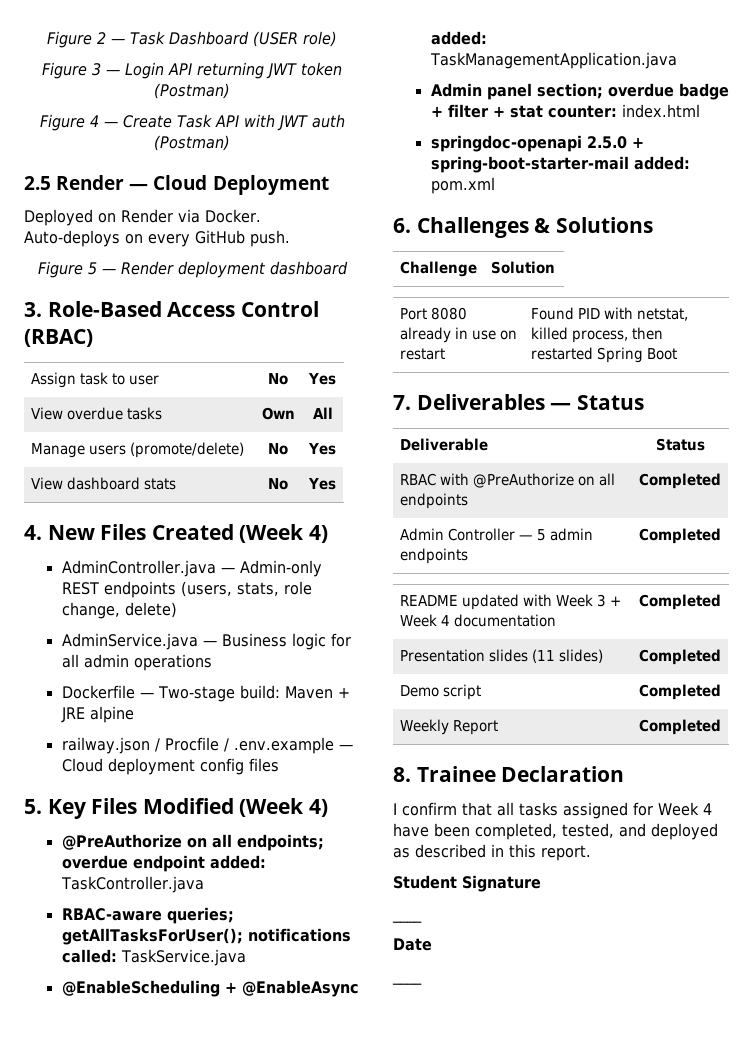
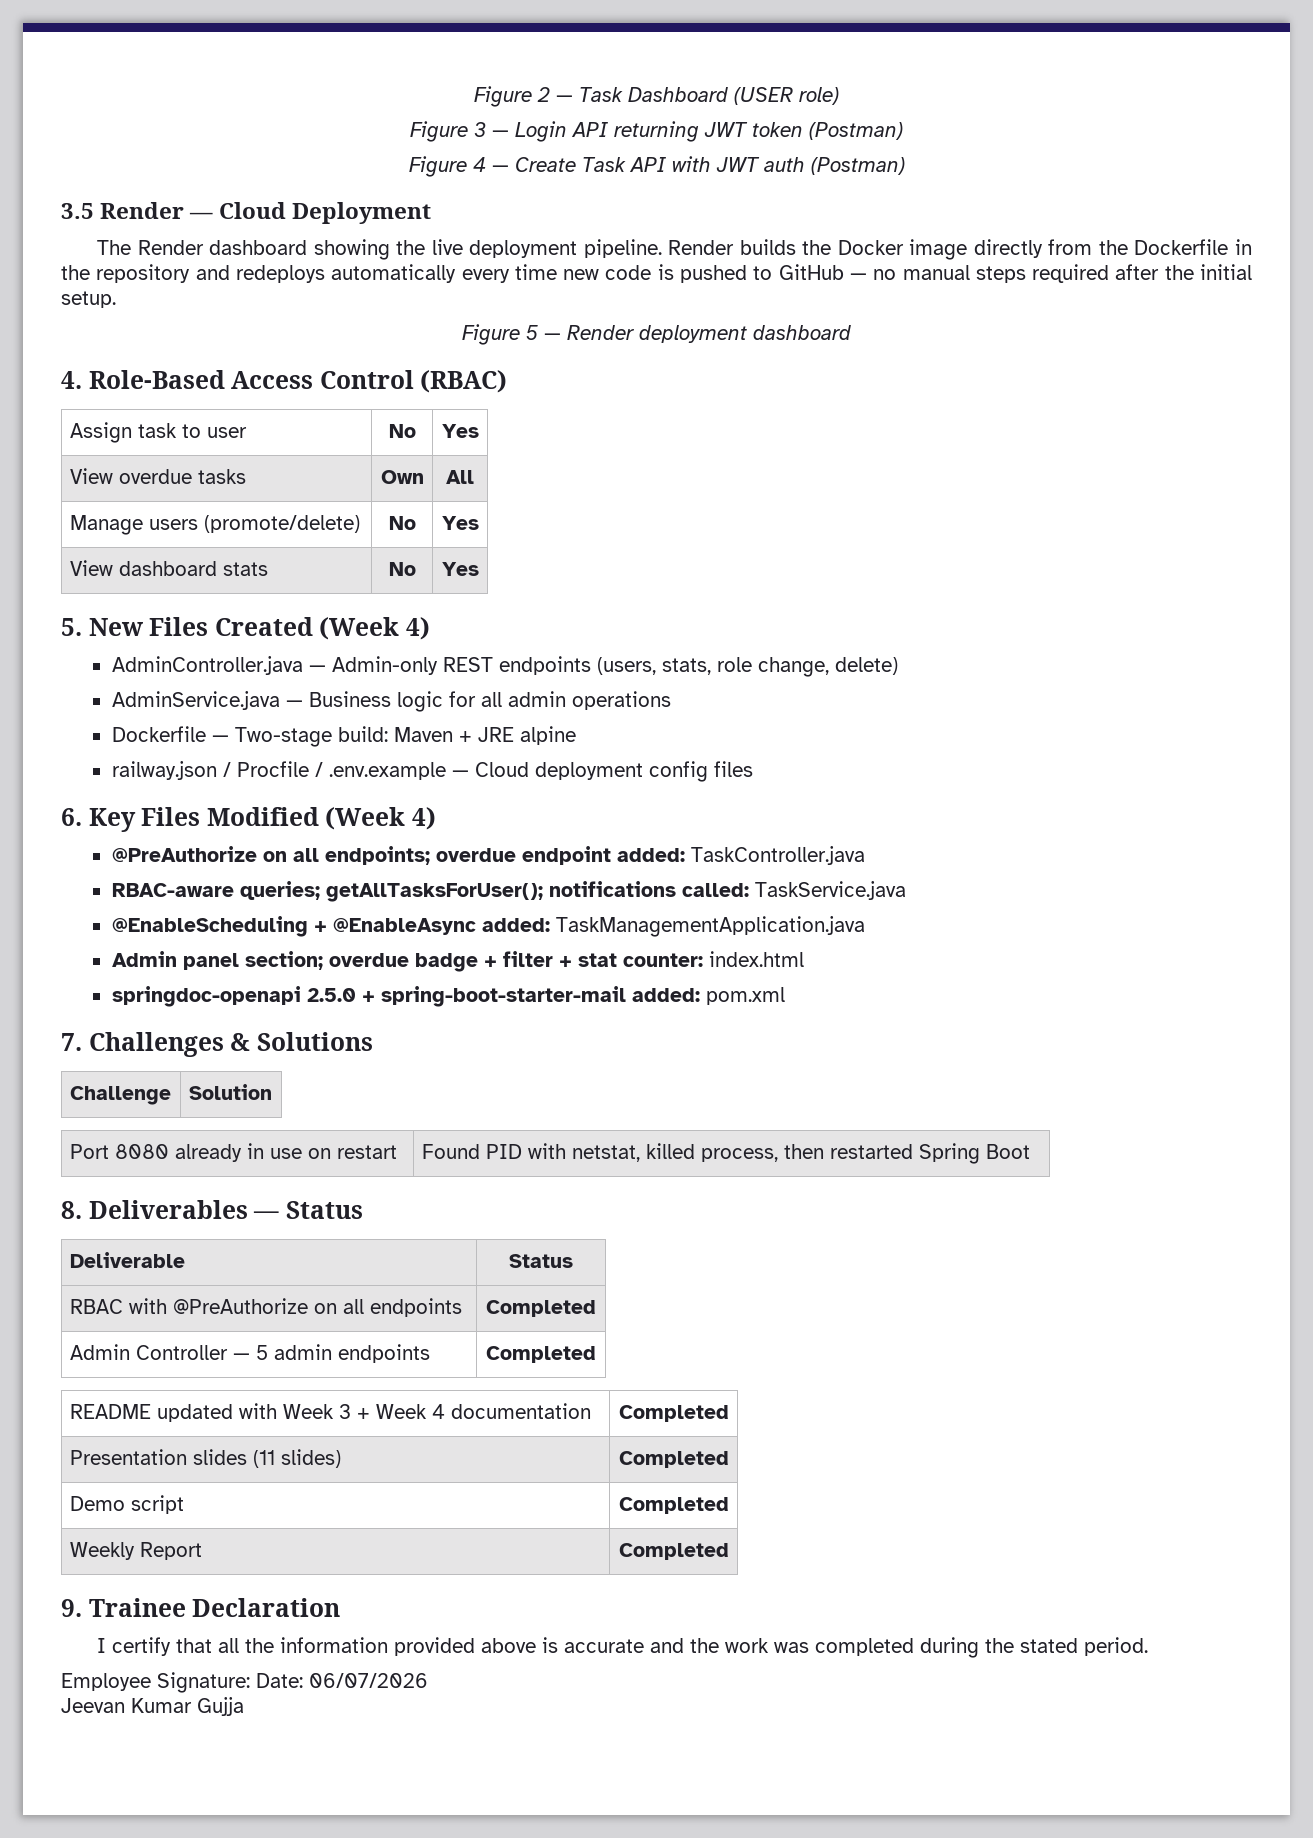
[24,176,51,190] 2.5 -> [61,203,94,219] 3.5
[24,209,261,226] [24,230,290,247] Deployed on Render via Docker. Auto-deploys on every GitHub push. -> [97,239,1252,260] [61,264,1252,283] [61,291,116,308] The Render dashboard showing the live deployment pipeline. Render builds the Docker image directly from the Dockerfile in the repository and redeploys automatically every time new code is pushed to GitHub — no manual steps required after the initial setup.
[24,302,42,317] 3. -> [61,371,82,389] 4.
[24,525,42,540] 4. -> [61,618,82,636] 5.
[24,799,42,814] 5. -> [61,808,82,826] 6.
[393,218,411,233] 6. -> [61,1033,82,1051] 7.
[393,395,411,410] 7. -> [61,1201,82,1219] 8.
[393,767,411,782] 8. -> [61,1599,82,1617] 9.
[402,802,457,816] confirm -> [112,1637,172,1656] certify
[519,802,712,819] [393,823,718,840] [393,844,591,861] [393,875,541,892] [392,919,422,923] [393,938,432,951] [392,981,422,985] tasks assigned for Week 4 have been completed, tested, and deployed as described in this report. // Student Signature // ____ // Date // ____ -> [245,1637,1149,1658] [61,1672,428,1693] [61,1697,244,1716] the information provided above is accurate and the work was completed during the stated period. // Employee Signature: Date: 06/07/2026 // Jeevan Kumar Gujja

